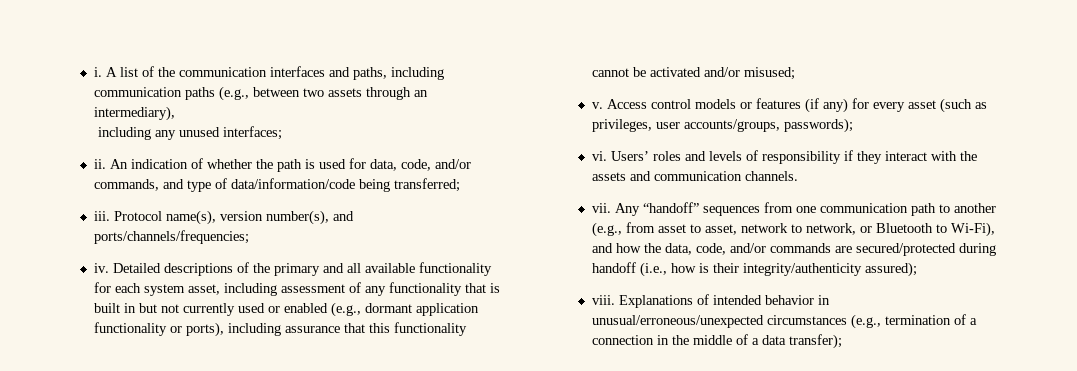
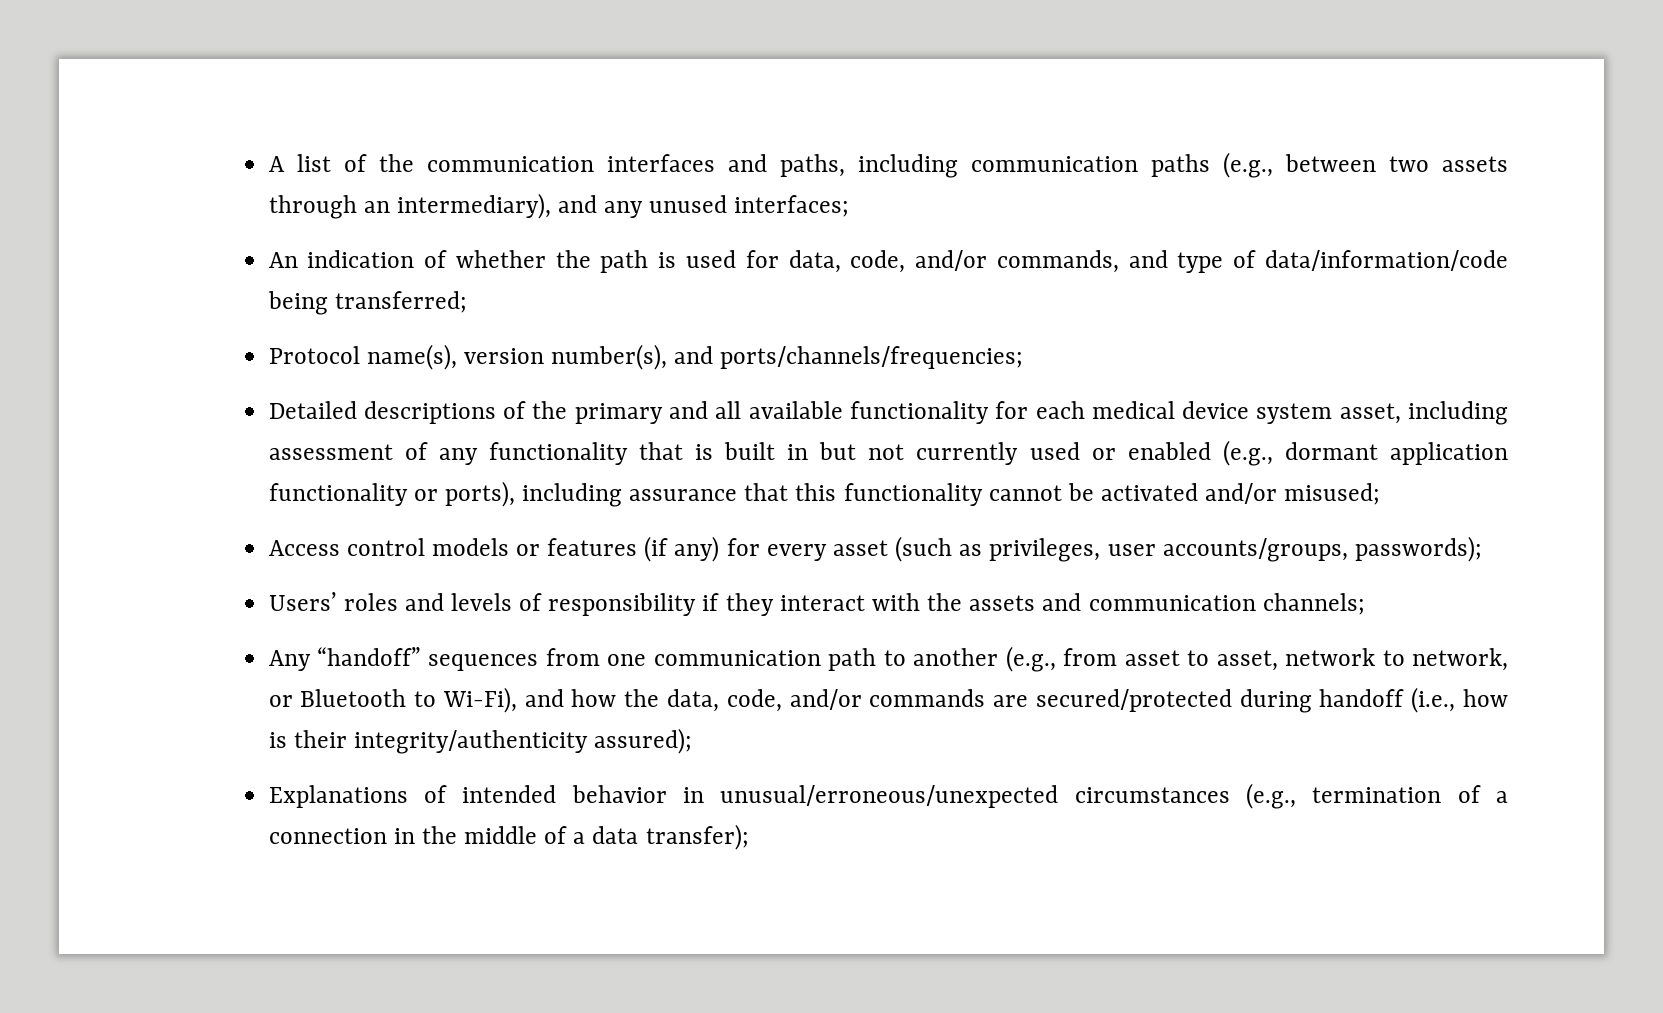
[94,67,103,77] i. -> (268, 164) none
[98,127,152,140] // including -> [557,195,597,213] and
[94,159,107,169] ii. -> (850, 206) none
[94,211,111,221] iii. -> (467, 302) none
[94,263,110,273] iv. -> (1024, 357) none
(142, 288) none -> [1091,401,1250,419] medical device
[592,102,604,109] v. -> (1381, 494) none
[592,151,608,161] vi. -> (1482, 549) none
[745,171,799,181] [592,203,612,213] channels. // vii. -> [1262,593,1365,615] channels; //
[592,295,616,305] viii. -> (692, 741) none

